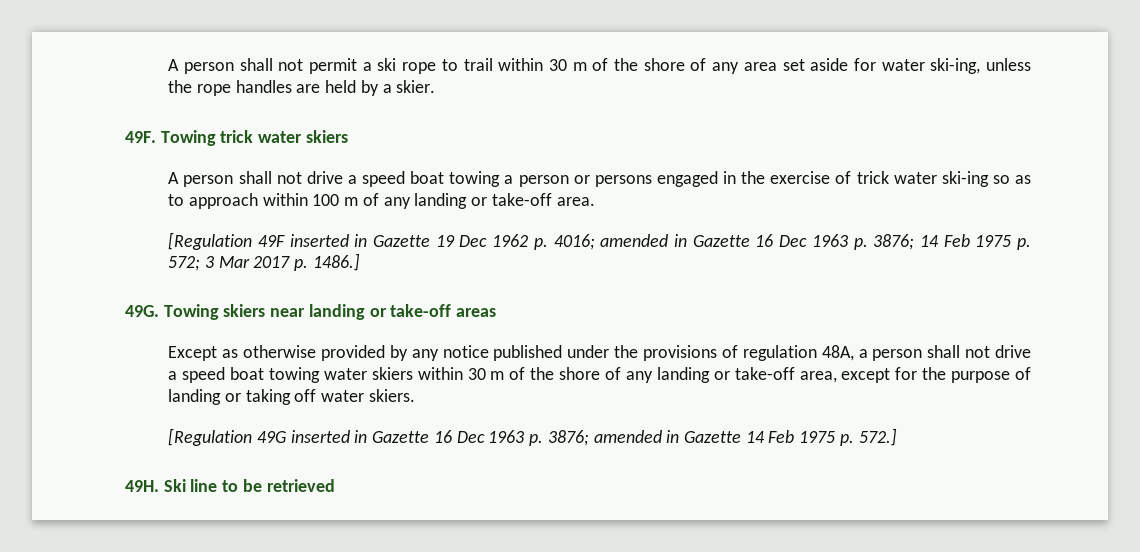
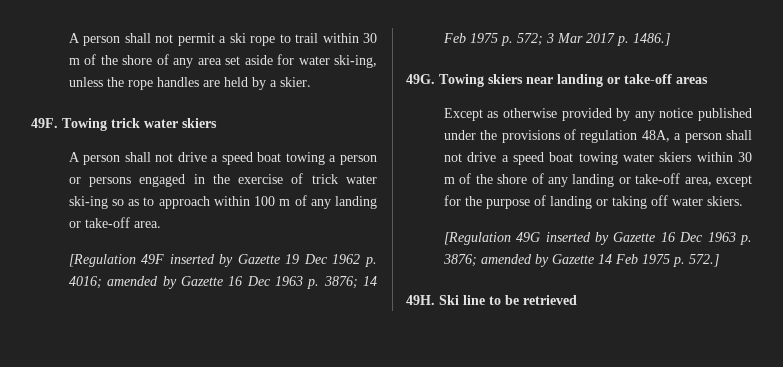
[354,234,368,247] in -> [219,254,234,267] by
[673,234,687,247] in -> [162,276,177,289] by
[354,430,368,443] in -> [595,232,610,245] by
[666,430,680,443] in -> [534,254,549,267] by

